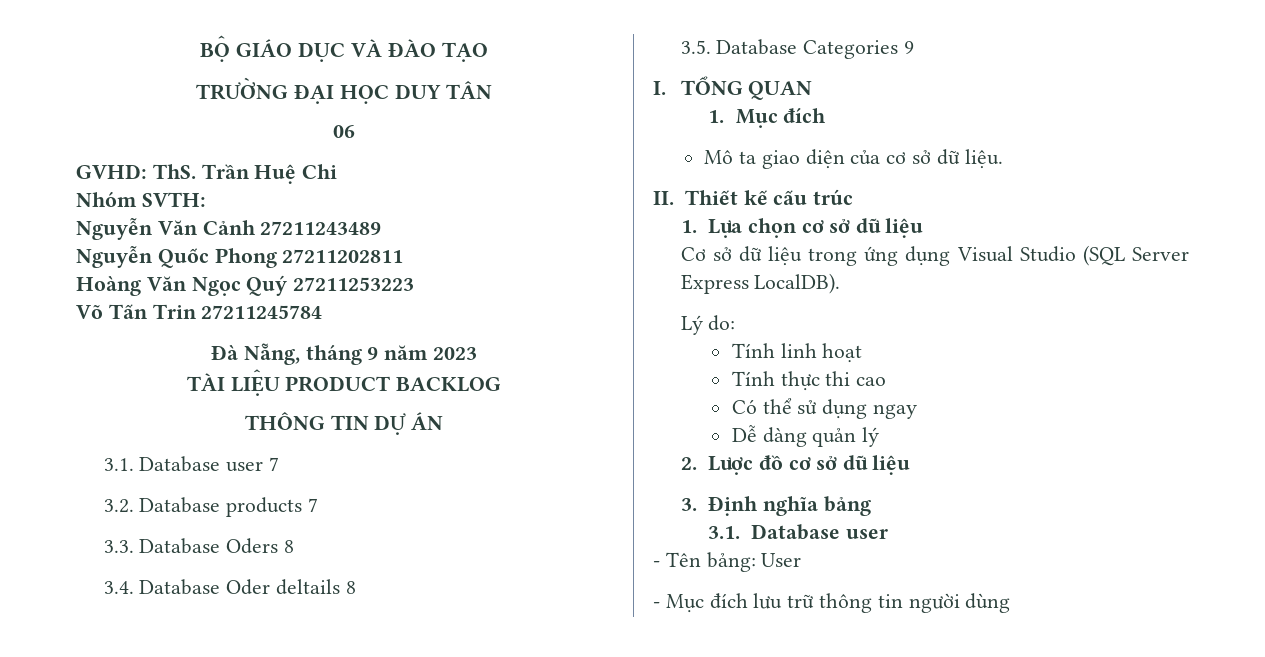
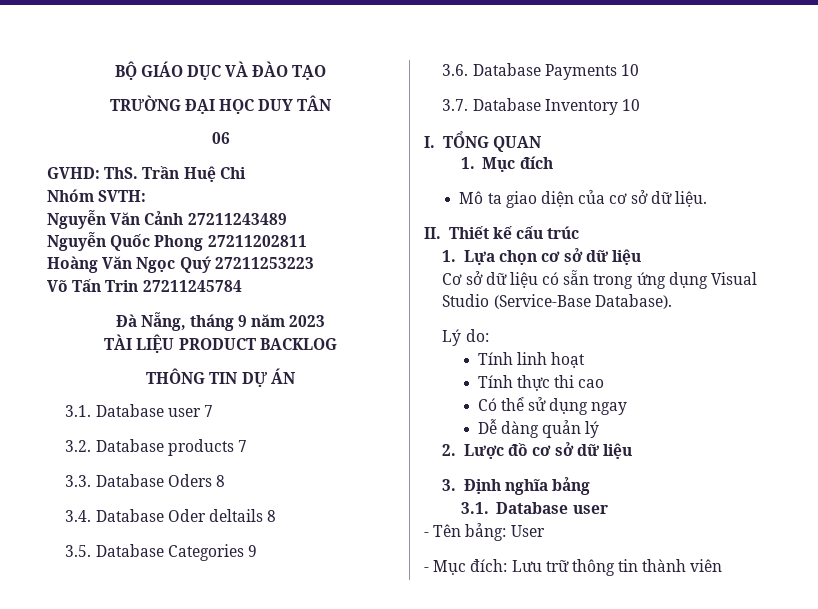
(914, 47) none -> [442,63,639,80] [442,98,640,115] // 3.6. Database Payments 10 // 3.7. Database Inventory 10
(802, 256) none -> [542,270,590,285] có sẵn
[1082,245,1189,266] [680,273,841,294] (SQL Server Express LocalDB). -> [493,294,672,309] (Service-Base Database).
[709,593,783,609] đích lưu -> [470,559,542,572] đích: Lưu
[908,593,1011,613] người dùng -> [642,559,723,572] thành viên

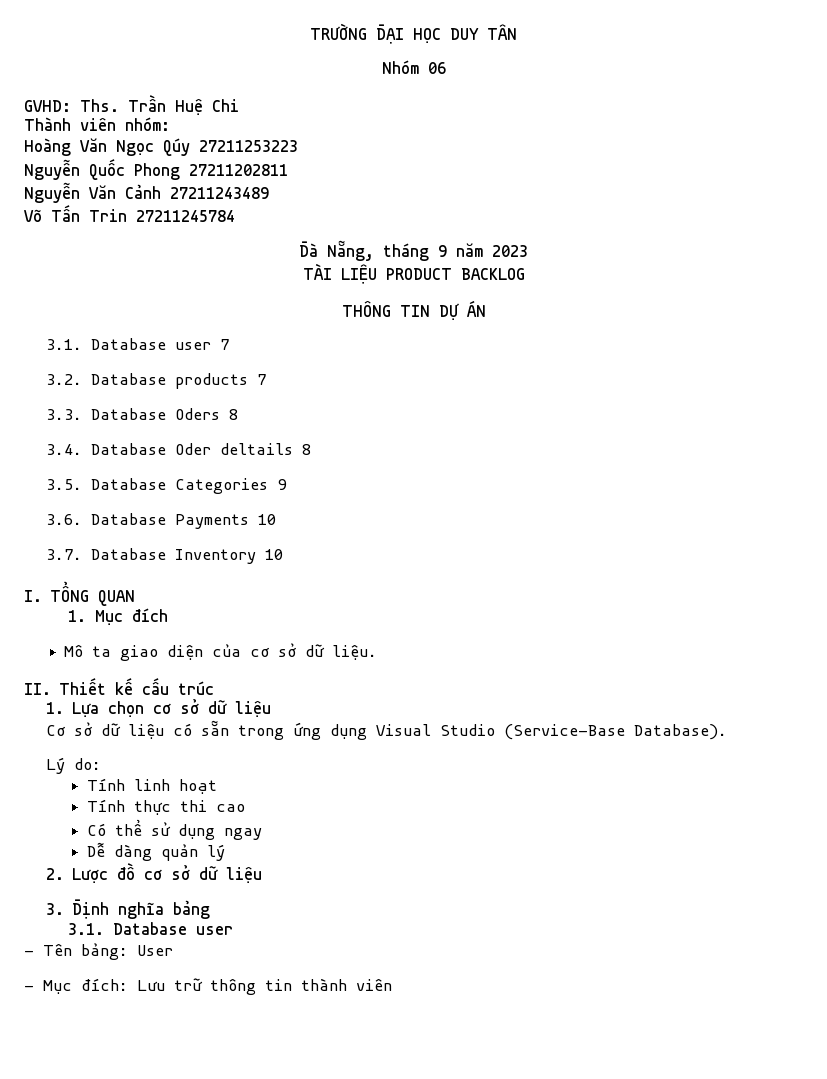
[114,61,327,80] BỘ GIÁO DỤC VÀ ĐÀO TẠO // -> (310, 31) none
(332, 103) none -> [381,60,419,74] Nhóm
[104,167,139,179] ThS. -> [80,99,119,112] Ths.
[47,189,147,202] [47,210,287,229] Nhóm SVTH: // Nguyễn Văn Cảnh 27211243489 -> [24,117,170,131] [24,138,298,156] Thành viên nhóm: // Hoàng Văn Ngọc Qúy 27211253223
[47,256,314,273] Hoàng Văn Ngọc Quý 27211253223 -> [24,182,269,203] Nguyễn Văn Cảnh 27211243489

